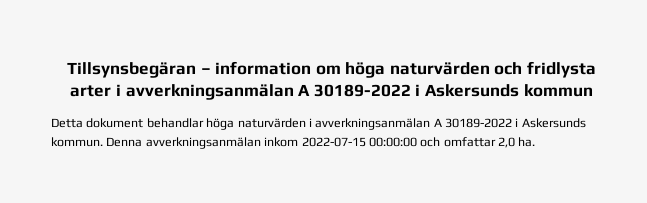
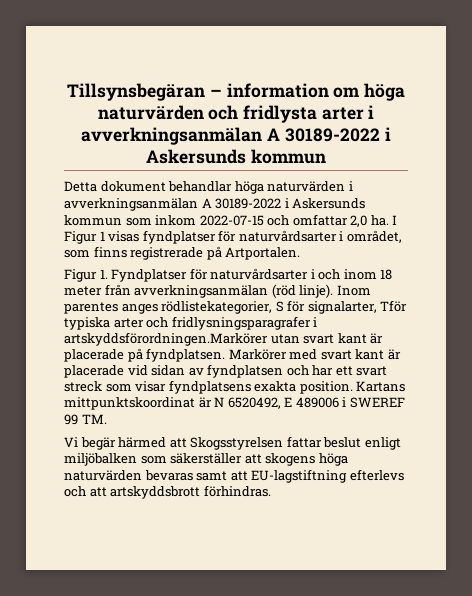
[51,137,261,149] kommun. Denna avverkningsanmälan -> [64,215,152,226] kommun som
[368,137,417,147] 00:00:00 -> (264, 220) none
(536, 142) none -> [392,215,398,225] [64,230,402,244] [64,246,301,260] [64,268,393,282] [64,284,371,298] [64,300,408,314] [64,316,318,330] [64,332,384,346] [64,348,401,362] [64,364,388,378] [64,380,406,394] [64,397,405,410] [64,414,107,425] [64,436,401,450] [64,453,348,466] [64,469,404,483] [64,485,271,499] I Figur 1 visas fyndplatser för naturvårdsarter i området, som finns registrerade på Artportalen. // Figur 1. Fyndplatser för naturvårdsarter i och inom 18 meter från avverkningsanmälan (röd linje). Inom parentes anges rödlistekategorier, S för signalarter, Tför typiska arter och fridlysningsparagrafer i artskyddsförordningen.Markörer utan svart kant är placerade på fyndplatsen. Markörer med svart kant är placerade vid sidan av fyndplatsen och har ett svart streck som visar fyndplatsens exakta position. Kartans mittpunktskoordinat är N 6520492, E 489006 i SWEREF 99 TM. // Vi begär härmed att Skogsstyrelsen fattar beslut enligt miljöbalken som säkerställer att skogens höga naturvärden bevaras samt att EU-lagstiftning efterlevs och att artskyddsbrott förhindras.

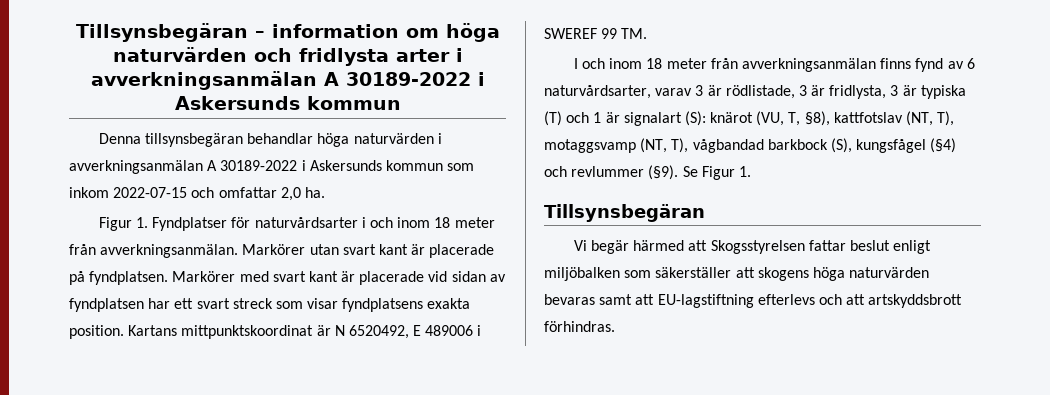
[64,181,166,192] Detta dokument -> [98,133,244,147] Denna tillsynsbegäran
[392,215,398,225] [64,230,402,244] [64,246,301,260] I Figur 1 visas fyndplatser för naturvårdsarter i området, som finns registrerade på Artportalen. -> (325, 192) none
[134,284,371,298] [64,300,408,314] [64,316,318,330] [64,332,268,346] avverkningsanmälan (röd linje). Inom parentes anges rödlistekategorier, S för signalarter, Tför typiska arter och fridlysningsparagrafer i artskyddsförordningen.Markörer -> [100,244,306,258] avverkningsanmälan. Markörer
[286,365,309,376] och -> (144, 305) none
(107, 419) none -> [573,58,975,72] [544,85,966,99] [544,111,955,126] [544,138,957,153] [544,165,751,180] [544,204,705,222] // I och inom 18 meter från avverkningsanmälan finns fynd av 6 naturvårdsarter, varav 3 är rödlistade, 3 är fridlysta, 3 är typiska (T) och 1 är signalart (S): knärot (VU, T, §8), kattfotslav (NT, T), motaggsvamp (NT, T), vågbandad barkbock (S), kungsfågel (§4) och revlummer (§9). Se Figur 1. // Tillsynsbegäran

